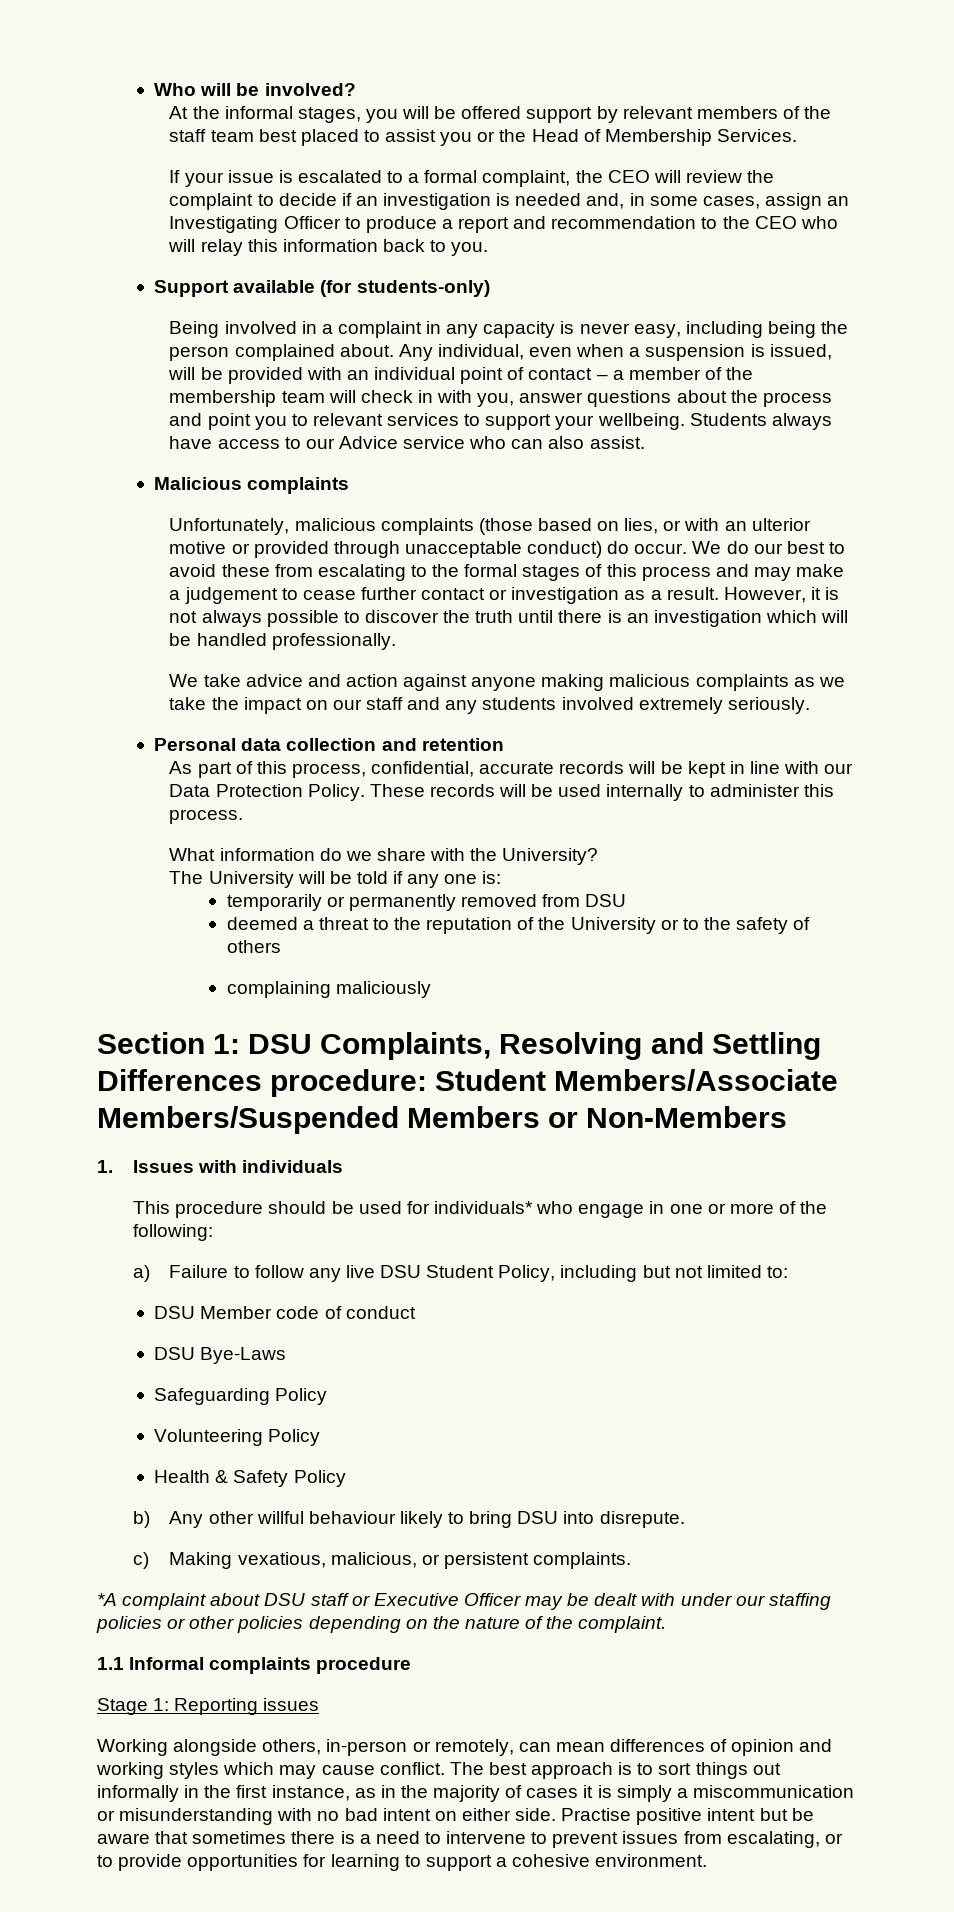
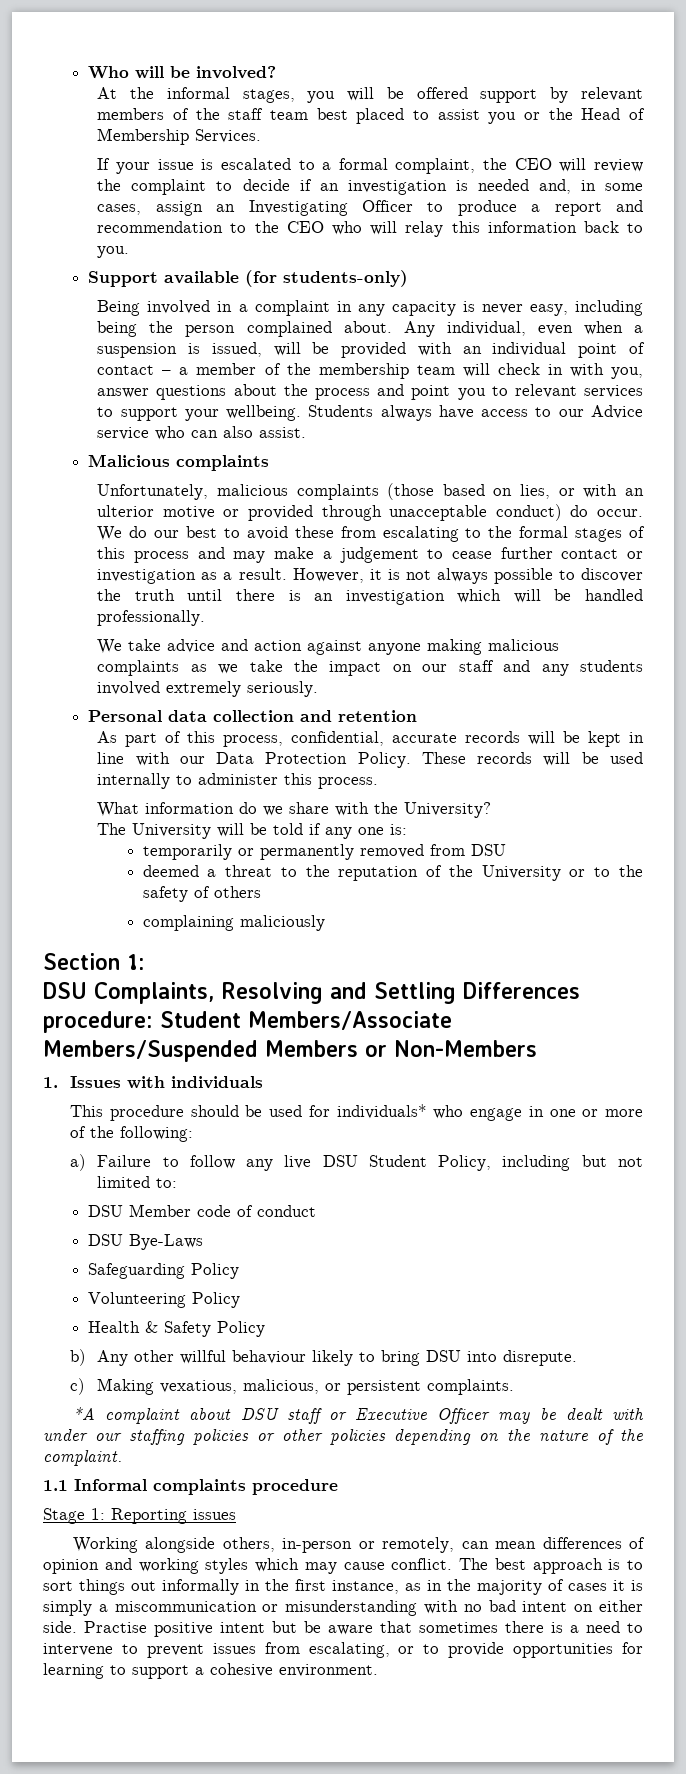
(241, 1044) none -> (145, 962) //

